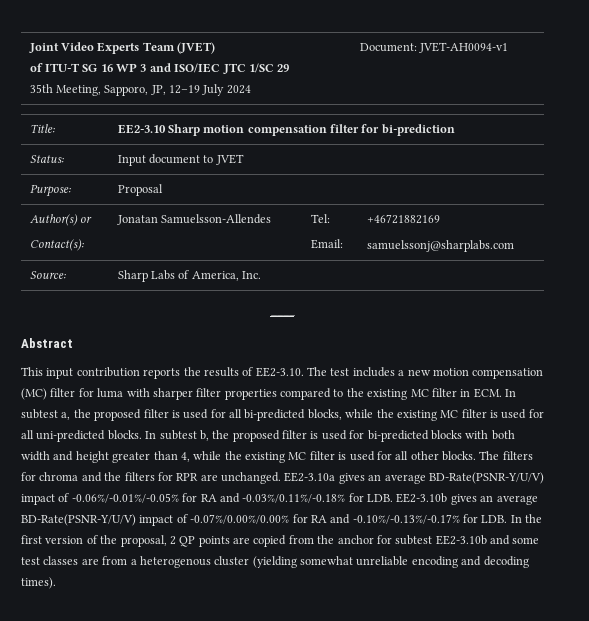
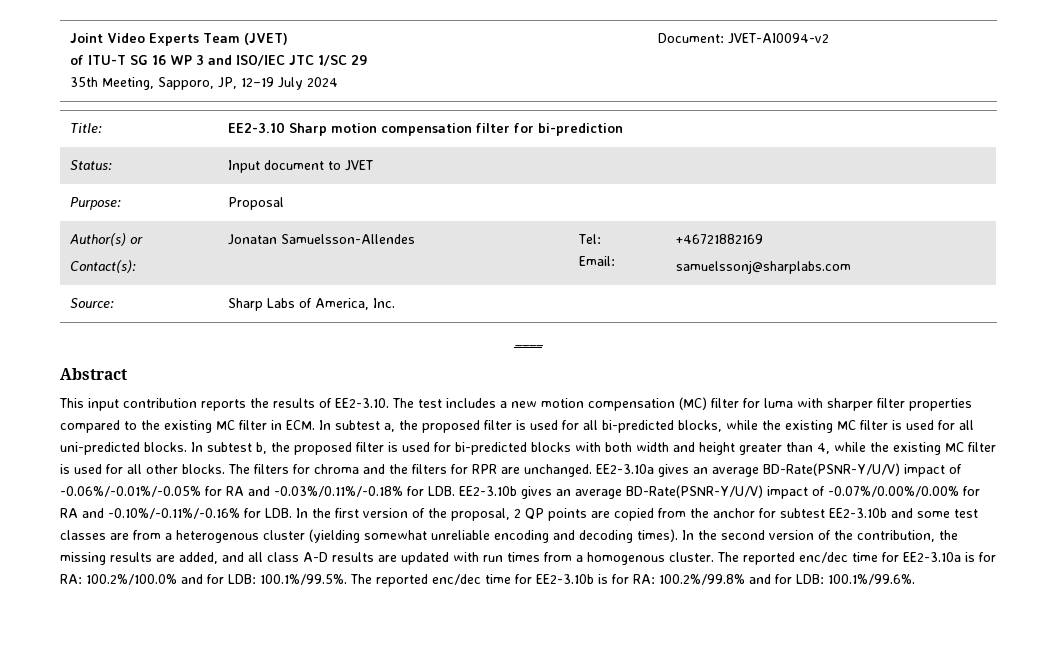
[418,42,508,53] JVET-AH0094-v1 -> [728,33,830,44] JVET-AI0094-v2
[352,514,460,524] -0.10%/-0.13%/-0.17% -> [108,508,240,519] -0.10%/-0.11%/-0.16%
(56, 583) none -> [682,530,958,542] [60,552,996,565] [60,574,915,587] In the second version of the contribution, the missing results are added, and all class A-D results are updated with run times from a homogenous cluster. The reported enc/dec time for EE2-3.10a is for RA: 100.2%/100.0% and for LDB: 100.1%/99.5%. The reported enc/dec time for EE2-3.10b is for RA: 100.2%/99.8% and for LDB: 100.1%/99.6%.

